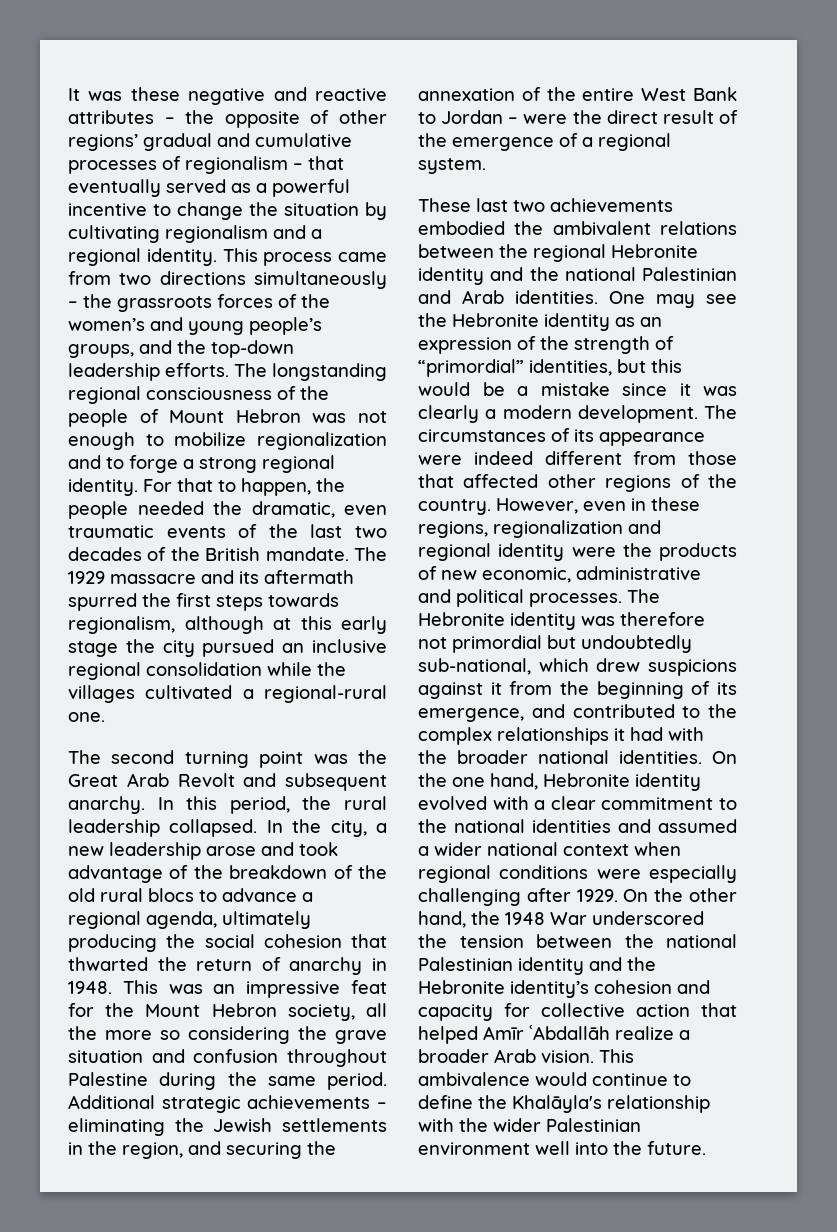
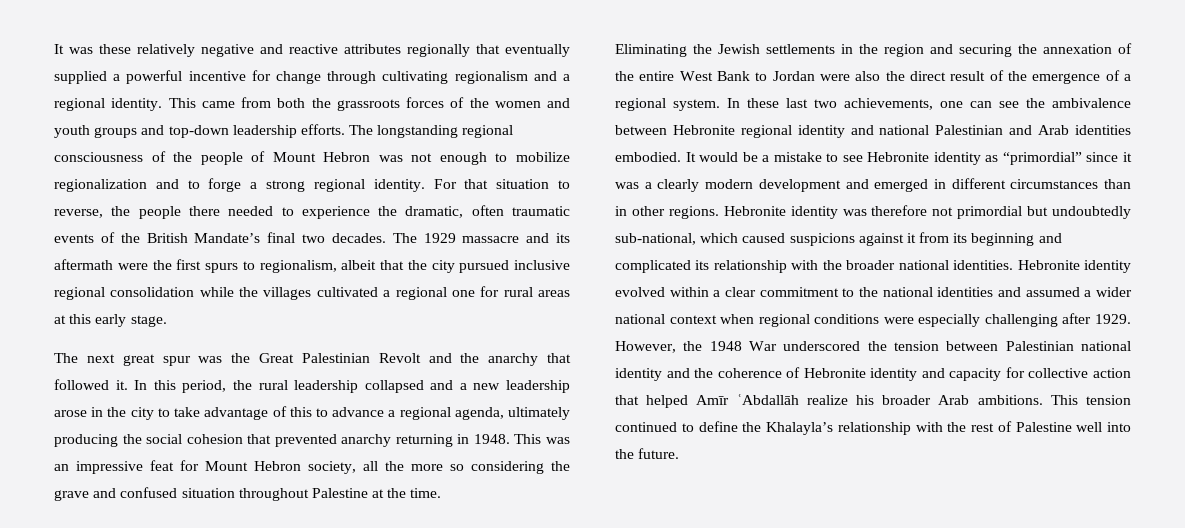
(180, 94) none -> [137,44,195,57] relatively
[164,110,387,128] [68,133,352,151] [68,156,344,174] [68,179,350,197] [68,202,387,220] – the opposite of other regions’ gradual and cumulative processes of regionalism – that eventually served as a powerful incentive to change the situation by -> [407,44,570,57] [54,70,377,84] regionally that eventually supplied a powerful incentive for change through
[263,252,333,266] process -> (196, 103) none
[119,271,387,289] [68,301,78,308] two directions simultaneously – -> [277,98,306,108] both
[68,317,322,335] [68,340,206,358] women’s and young people’s groups, and the -> [494,98,570,108] [54,125,165,138] women and youth groups and
[218,478,345,496] [68,501,204,519] to happen, the people needed -> [496,179,570,189] [54,206,370,219] situation to reverse, the people there needed to experience
[344,505,387,515] even -> [471,205,504,216] often
[310,524,387,538] [68,547,349,561] last two decades of the British mandate. -> [146,232,386,243] British Mandate’s final two decades.
[68,593,137,611] spurred -> [117,263,148,270] were
[216,593,339,611] [68,616,387,634] [68,641,118,657] steps towards regionalism, although at this early stage -> [205,260,404,273] spurs to regionalism, albeit that
[282,643,305,653] an -> (510, 266) none
[264,685,387,703] [68,712,105,722] [68,750,304,768] regional-rural one. // The second turning point -> [395,286,571,300] [54,314,167,327] [54,353,191,366] regional one for rural areas at this early stage. // The next great spur
[126,773,169,787] Arab -> [301,353,370,363] Palestinian
[285,773,387,791] [68,796,145,814] subsequent anarchy. -> [460,353,571,366] [54,379,128,390] the anarchy that followed it.
[169,819,387,837] [68,842,338,860] [68,865,387,883] [68,888,194,902] collapsed. In the city, a new leadership arose and took advantage of the breakdown of the old rural blocs -> [364,380,570,393] [54,406,312,420] collapsed and a new leadership arose in the city to take advantage of this
[68,957,363,975] thwarted the return of anarchy -> [274,434,453,447] prevented anarchy returning
[105,1003,135,1017] the -> (199, 465) none
[68,1049,387,1067] [68,1072,387,1090] [68,1095,388,1113] [68,1118,165,1136] situation and confusion throughout Palestine during the same period. Additional strategic achievements – eliminating -> [93,487,442,501] [615,44,687,57] and confused situation throughout Palestine at the time. // Eliminating
[122,1142,183,1159] region, -> [884,44,924,57] region
[508,114,568,124] – were -> [820,71,881,81] were also
[418,198,673,212] [418,221,737,235] [418,244,698,262] [418,267,559,285] // These last two achievements embodied the ambivalent relations between the regional Hebronite identity and the -> [727,98,1131,110] [615,125,874,138] In these last two achievements, one can see the ambivalence between Hebronite regional identity and
[515,290,737,308] [418,313,662,331] [418,336,674,354] [418,359,682,377] [418,382,737,396] [418,405,737,423] [418,428,705,446] [418,451,737,465] [418,474,737,492] [418,497,700,515] [418,520,661,538] [418,543,737,561] [418,566,701,583] [418,589,660,607] identities. One may see the Hebronite identity as an expression of the strength of “primordial” identities, but this would be a mistake since it was clearly a modern development. The circumstances of its appearance were indeed different from those that affected other regions of the country. However, even in these regions, regionalization and regional identity were the products of new economic, administrative and political processes. The -> [1075,125,1131,135] [615,152,1132,165] [615,178,1131,192] [615,206,719,219] identities embodied. It would be a mistake to see Hebronite identity as “primordial” since it was a clearly modern development and emerged in different circumstances than in other regions.
[596,658,641,672] drew -> [742,233,786,243] caused
[560,681,737,699] [418,704,737,722] [418,727,663,745] the beginning of its emergence, and contributed to the complex relationships it had -> [953,233,1062,246] [615,260,787,273] its beginning and complicated its relationship
[712,751,737,764] [418,773,538,790] On the one hand, -> (1014, 265) none
[492,796,529,810] with -> [669,287,709,297] within
[623,888,737,902] [418,911,466,928] On the other hand, -> [615,341,676,353] However,
[624,934,737,948] [418,957,656,975] [418,980,672,998] the national Palestinian identity and the Hebronite identity’s cohesion -> [1005,341,1131,351] [615,367,918,381] Palestinian national identity and the coherence of Hebronite identity
[679,1030,690,1040] a -> [856,395,874,405] his
[541,1049,634,1063] [418,1072,668,1086] vision. This ambivalence would continue -> [977,395,1131,405] [615,422,677,432] ambitions. This tension continued
[512,1095,710,1113] [418,1118,641,1132] [418,1142,530,1155] Khalāyla's relationship with the wider Palestinian environment -> [766,421,1072,435] Khalayla’s relationship with the rest of Palestine

